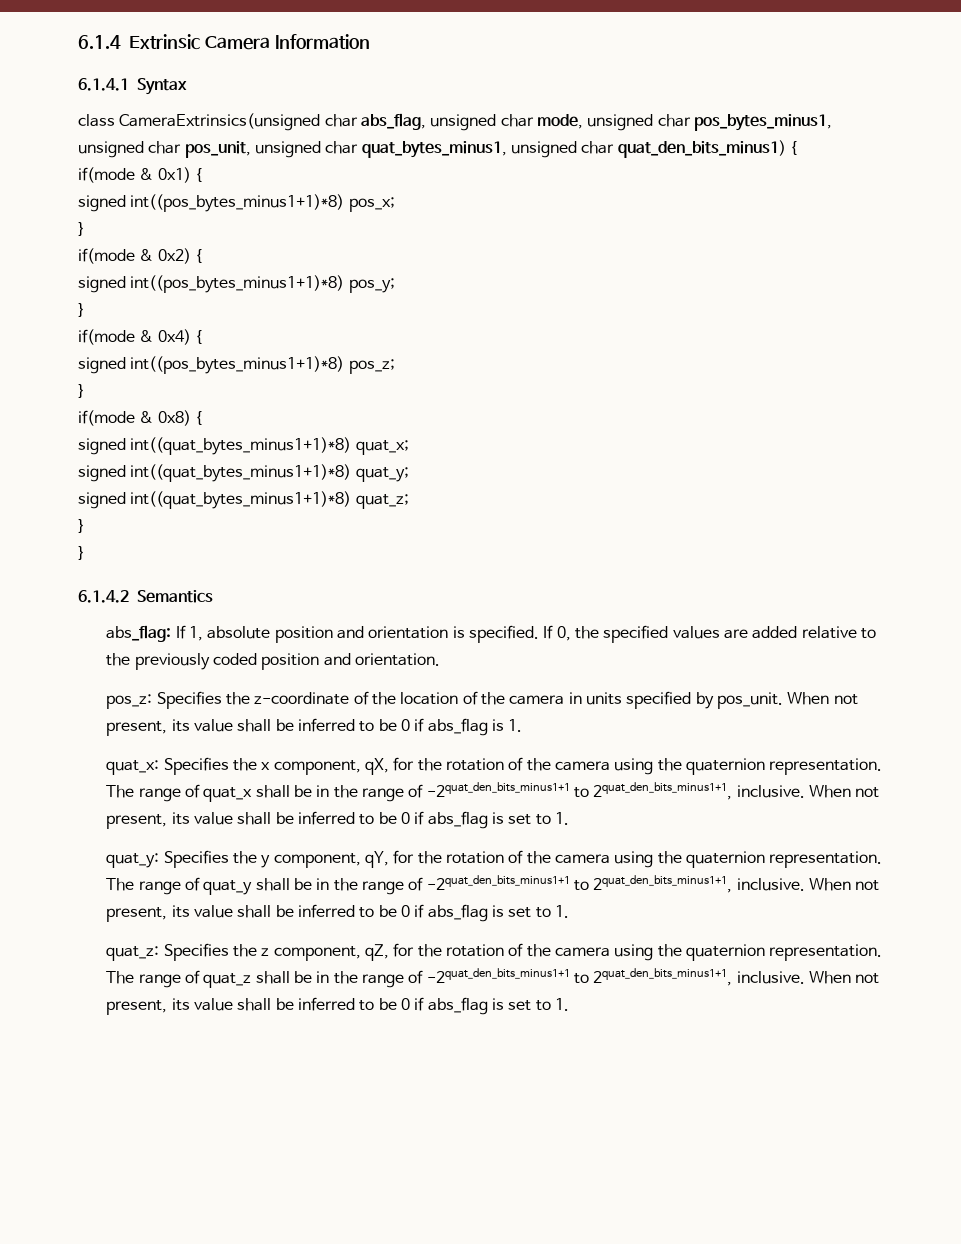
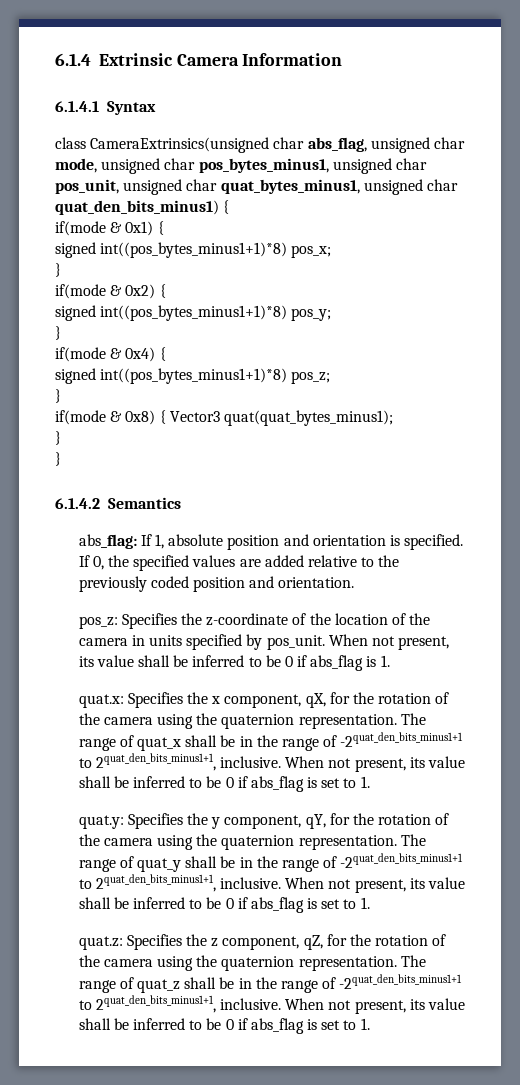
[78,437,409,455] [78,464,409,482] [78,491,409,509] // signed int((quat_bytes_minus1+1)*8) quat_x; // signed int((quat_bytes_minus1+1)*8) quat_y; // signed int((quat_bytes_minus1+1)*8) quat_z; -> [169,410,393,426] Vector3 quat(quat_bytes_minus1);
[106,760,160,775] quat_x: -> [78,694,124,708] quat.x:
[106,853,160,868] quat_y: -> [78,815,124,829] quat.y:
[106,946,160,961] quat_z: -> [78,936,123,950] quat.z:

